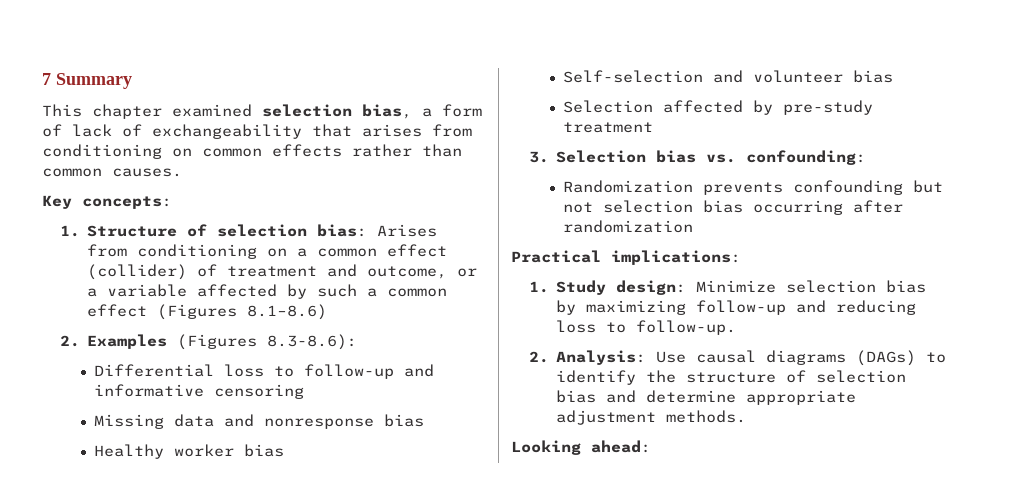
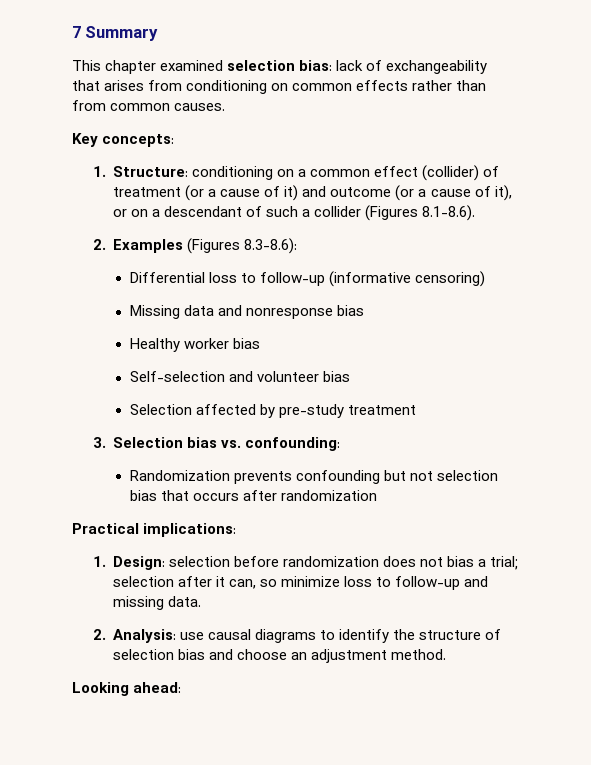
[362,104,482,119] [42,124,62,137] bias, a form of -> [299,60,333,71] bias:
(462, 150) none -> [72,100,106,111] from
[87,224,438,237] [87,244,128,257] Structure of selection bias: Arises from -> [112,166,188,177] Structure:
[327,264,478,279] [87,284,448,299] [87,304,328,320] and outcome, or a variable affected by such a common effect (Figures 8.1–8.6) -> [185,185,512,201] [112,205,476,221] (or a cause of it) and outcome (or a cause of it), or on a descendant of such a collider (Figures 8.1-8.6).
[404,364,435,377] [94,384,305,399] and informative censoring -> [328,271,485,287] (informative censoring)
[753,200,844,215] occurring -> [160,490,239,501] that occurs
[556,280,927,295] [556,300,917,315] [556,320,737,335] Study design: Minimize selection bias by maximizing follow-up and reducing loss to follow-up. -> [112,556,519,570] [112,576,489,590] [112,596,202,610] Design: selection before randomization does not bias a trial; selection after it can, so minimize loss to follow-up and missing data.
[656,351,687,363] Use -> [180,632,205,640] use
[856,350,917,366] (DAGs) -> (317, 636) none
[646,390,857,405] [556,410,747,425] determine appropriate adjustment methods. -> [237,649,447,663] choose an adjustment method.

